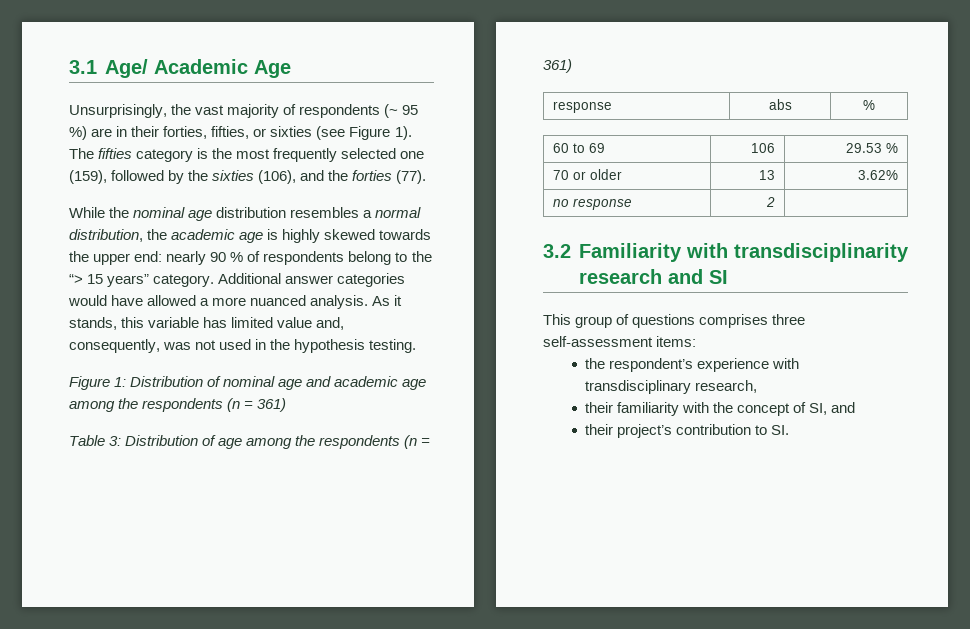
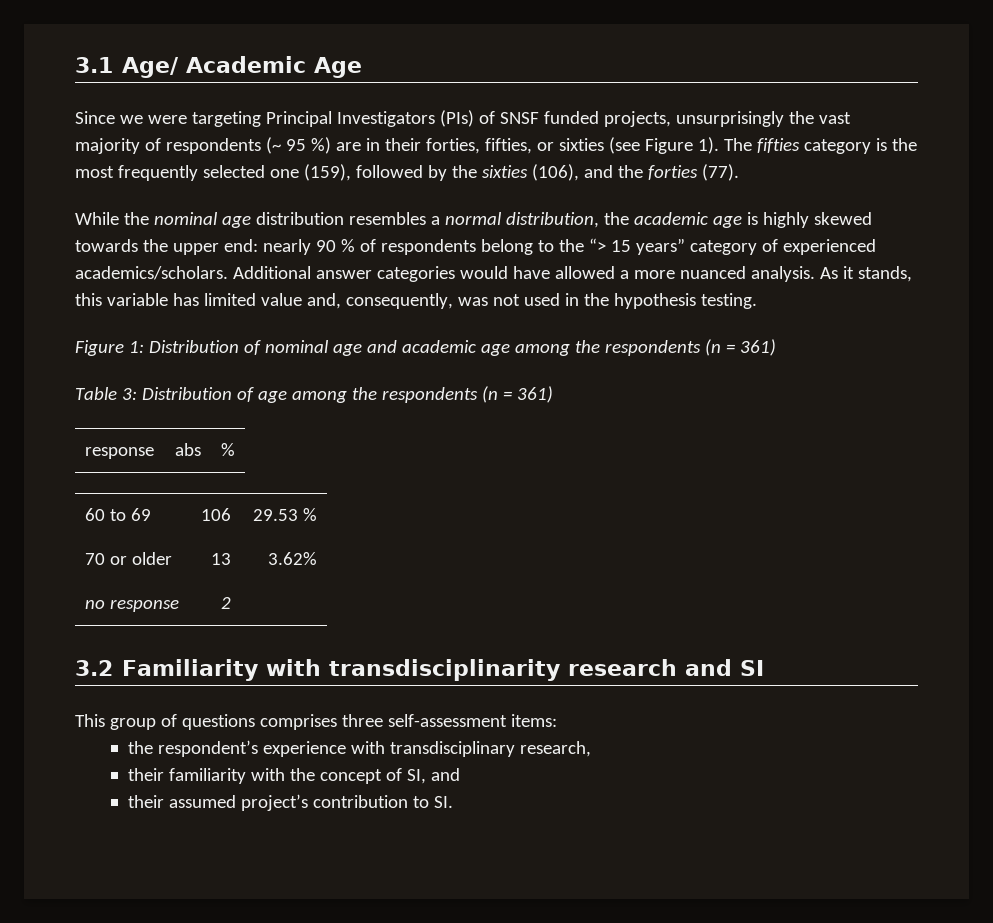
[69,104,167,118] Unsurprisingly, -> [75,110,784,127] Since we were targeting Principal Investigators (PIs) of SNSF funded projects, unsurprisingly
[153,274,215,287] category. -> [689,239,876,255] [75,266,228,280] category of experienced academics/scholars.
(614, 429) none -> [168,795,236,808] assumed

